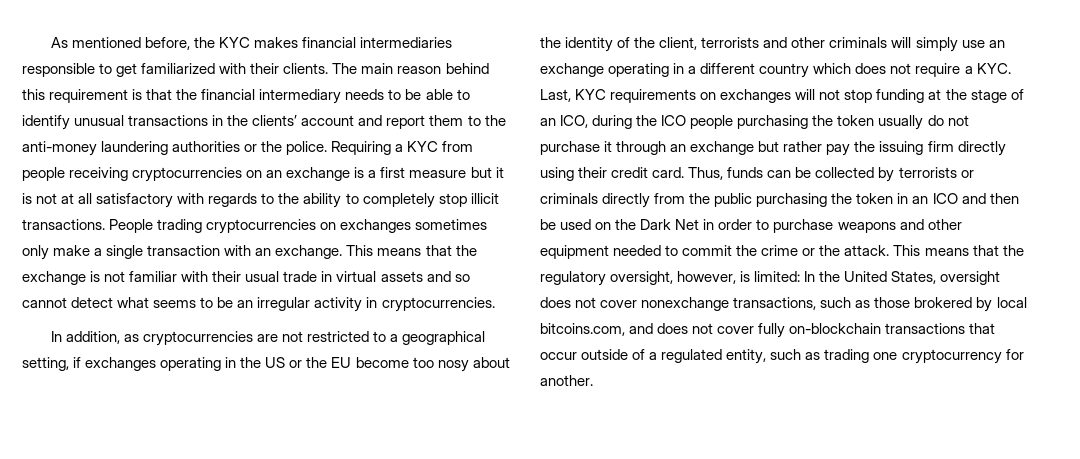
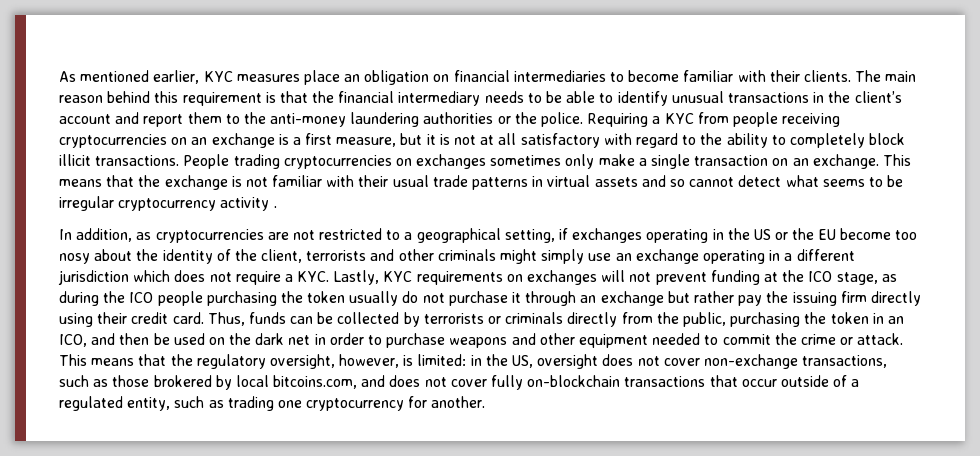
[144,37,453,50] [22,63,216,77] before, the KYC makes financial intermediaries responsible to get familiarized -> [153,70,734,85] earlier, KYC measures place an obligation on financial intermediaries to become familiar
[252,115,298,126] clients’ -> [854,91,902,103] client’s
[409,170,467,178] measure -> [336,137,397,147] measure,
[208,193,258,207] regards -> [635,133,678,148] regard
[438,193,467,207] stop -> [869,133,906,145] block
[224,245,252,256] with -> [772,158,789,166] on
(318, 276) none -> [472,177,529,190] patterns
[237,297,495,312] an irregular activity in cryptocurrencies. -> [59,196,277,211] irregular cryptocurrency activity .
[891,37,912,48] will -> [500,249,538,264] might
[759,63,810,78] country -> [58,270,129,285] jurisdiction
[540,89,571,102] Last, -> [333,270,380,285] Lastly,
[844,89,873,103] stop -> [655,272,707,285] prevent
[970,89,1024,103] [540,115,589,128] stage of an ICO, -> [808,271,897,285] ICO stage, as
[714,193,753,207] public -> [682,312,726,327] public,
[932,193,958,204] ICO -> [59,334,87,347] ICO,
[640,219,700,230] Dark Net -> [255,333,311,345] dark net
[819,245,841,256] the -> (854, 341) none
[804,271,937,284] In the United States, -> [470,354,534,368] in the US,
[641,297,730,311] nonexchange -> [703,354,798,369] non-exchange

